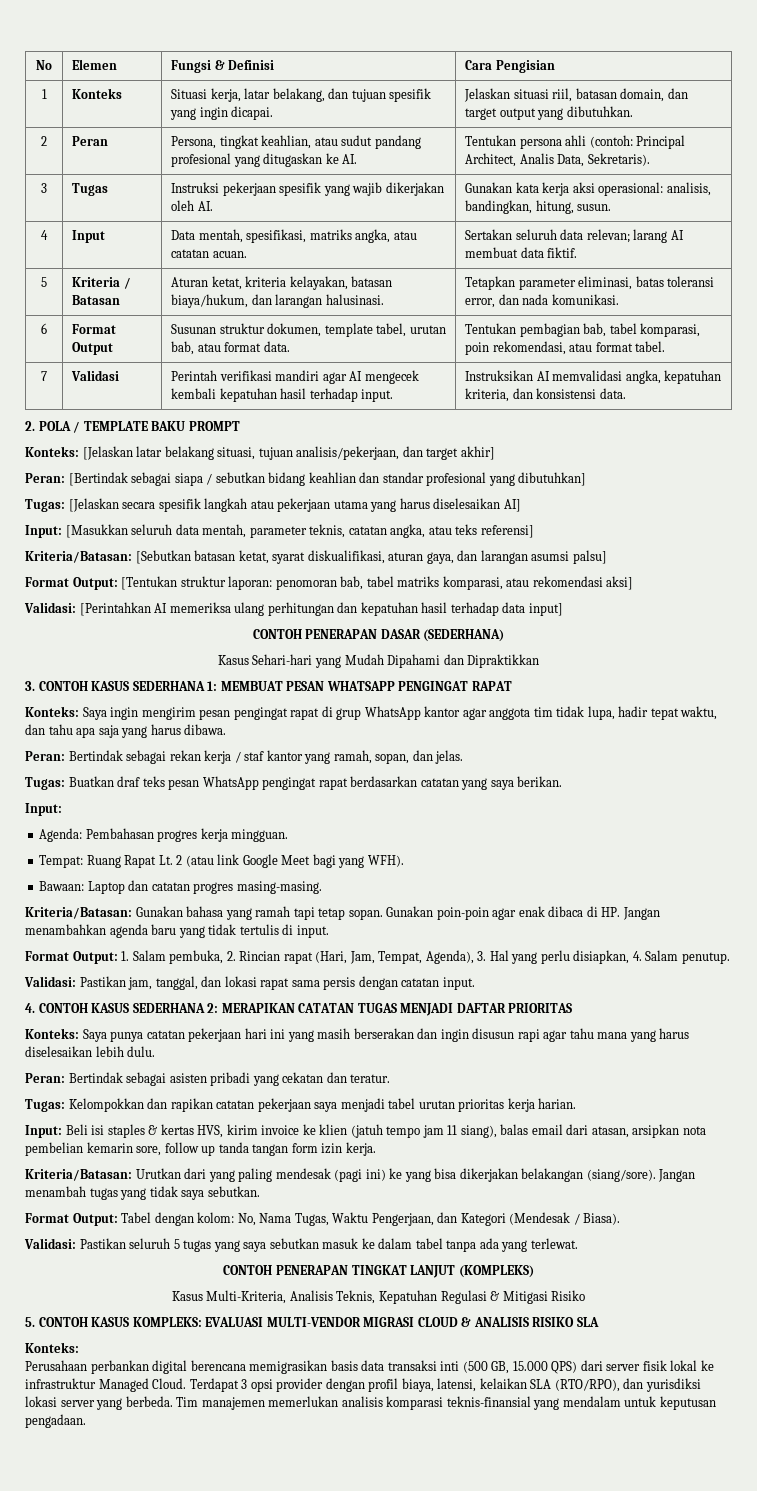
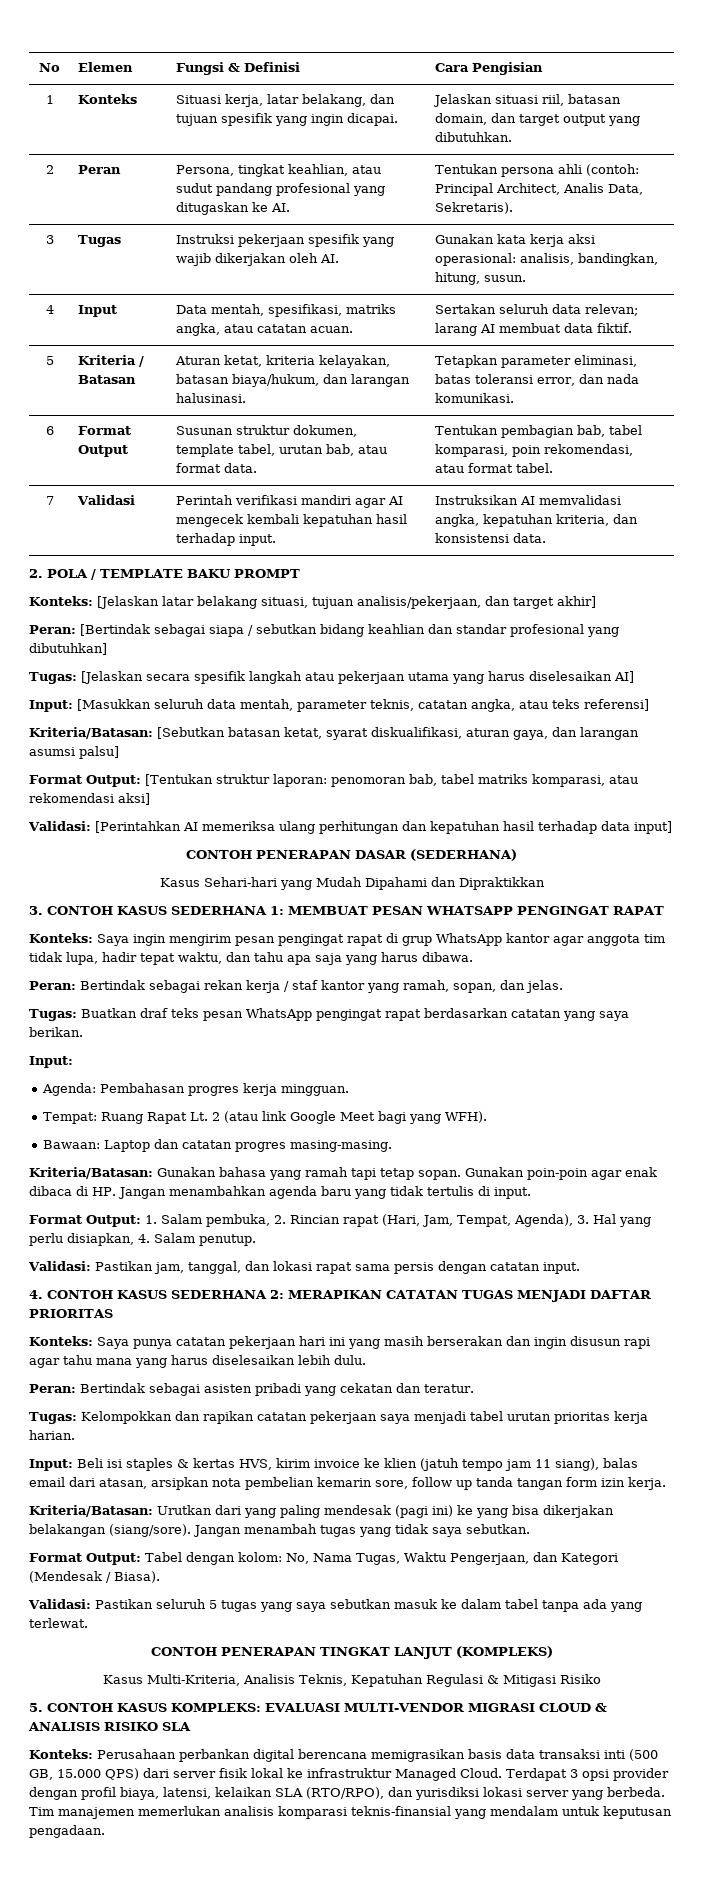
(79, 1347) // -> (93, 1754) none

